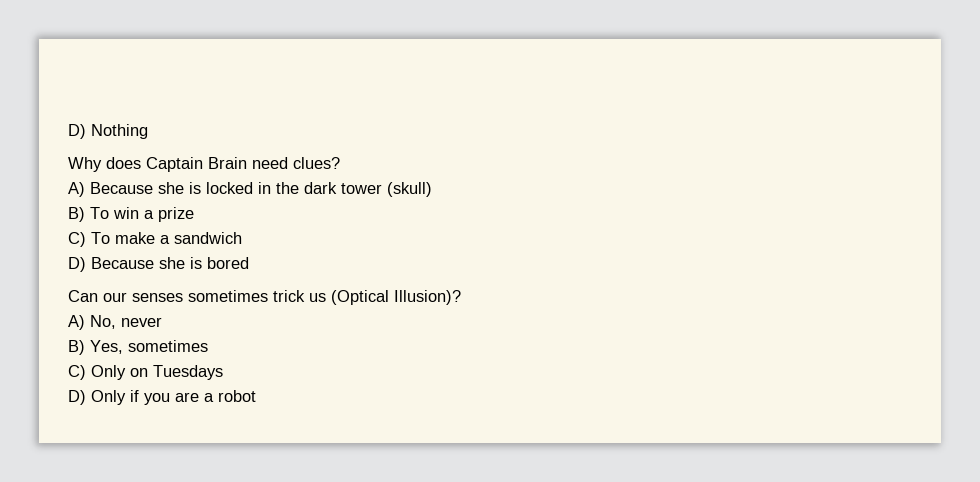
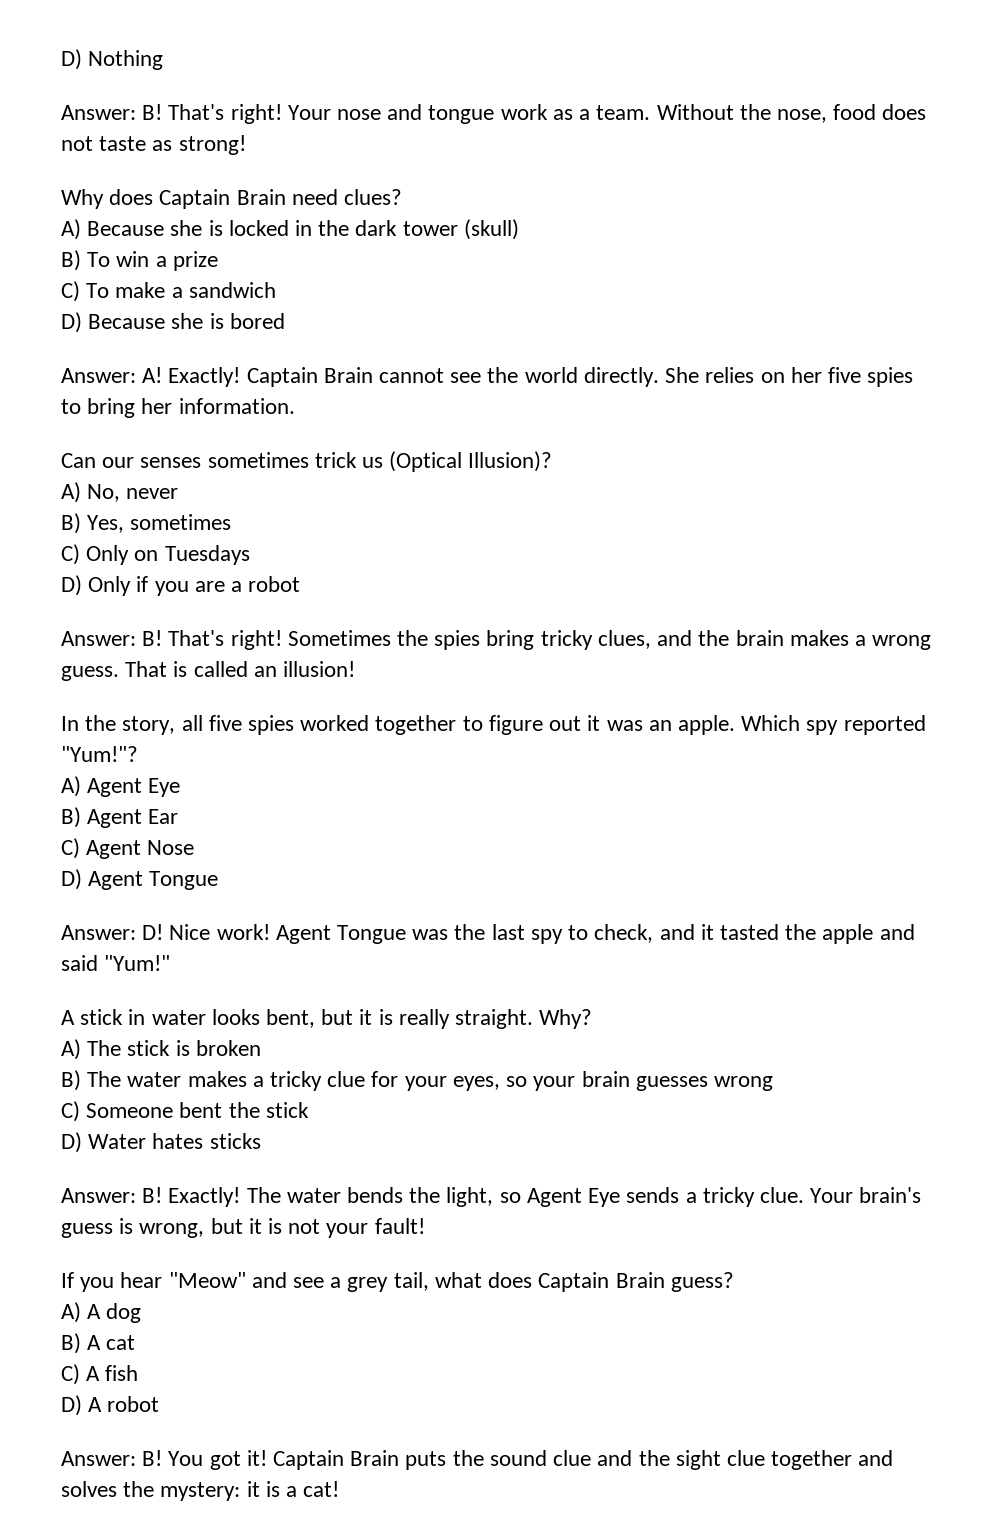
(148, 131) none -> [61,104,927,124] [61,135,246,155] // Answer: B! That's right! Your nose and tongue work as a team. Without the nose, food does not taste as strong!
(249, 263) none -> [61,367,914,387] [61,398,295,418] // Answer: A! Exactly! Captain Brain cannot see the world directly. She relies on her five spies to bring her information.
(256, 396) none -> [61,630,932,650] [61,661,356,681] [61,715,926,735] [61,746,138,762] [61,776,181,797] [61,807,179,828] [61,838,195,859] [61,869,219,890] [61,924,915,944] [61,955,171,971] [61,1009,593,1029] [61,1039,261,1060] [61,1070,773,1091] [61,1101,309,1122] [61,1132,261,1153] [61,1187,922,1207] [61,1218,425,1238] [61,1272,734,1292] [61,1302,142,1323] [61,1333,136,1354] [61,1364,139,1385] [61,1395,160,1416] [61,1450,894,1470] [61,1481,340,1501] // Answer: B! That's right! Sometimes the spies bring tricky clues, and the brain makes a wrong guess. That is called an illusion! // In the story, all five spies worked together to figure out it was an apple. Which spy reported "Yum!"? // A) Agent Eye // B) Agent Ear // C) Agent Nose // D) Agent Tongue // Answer: D! Nice work! Agent Tongue was the last spy to check, and it tasted the apple and said "Yum!" // A stick in water looks bent, but it is really straight. Why? // A) The stick is broken // B) The water makes a tricky clue for your eyes, so your brain guesses wrong // C) Someone bent the stick // D) Water hates sticks // Answer: B! Exactly! The water bends the light, so Agent Eye sends a tricky clue. Your brain's guess is wrong, but it is not your fault! // If you hear "Meow" and see a grey tail, what does Captain Brain guess? // A) A dog // B) A cat // C) A fish // D) A robot // Answer: B! You got it! Captain Brain puts the sound clue and the sight clue together and solves the mystery: it is a cat!

